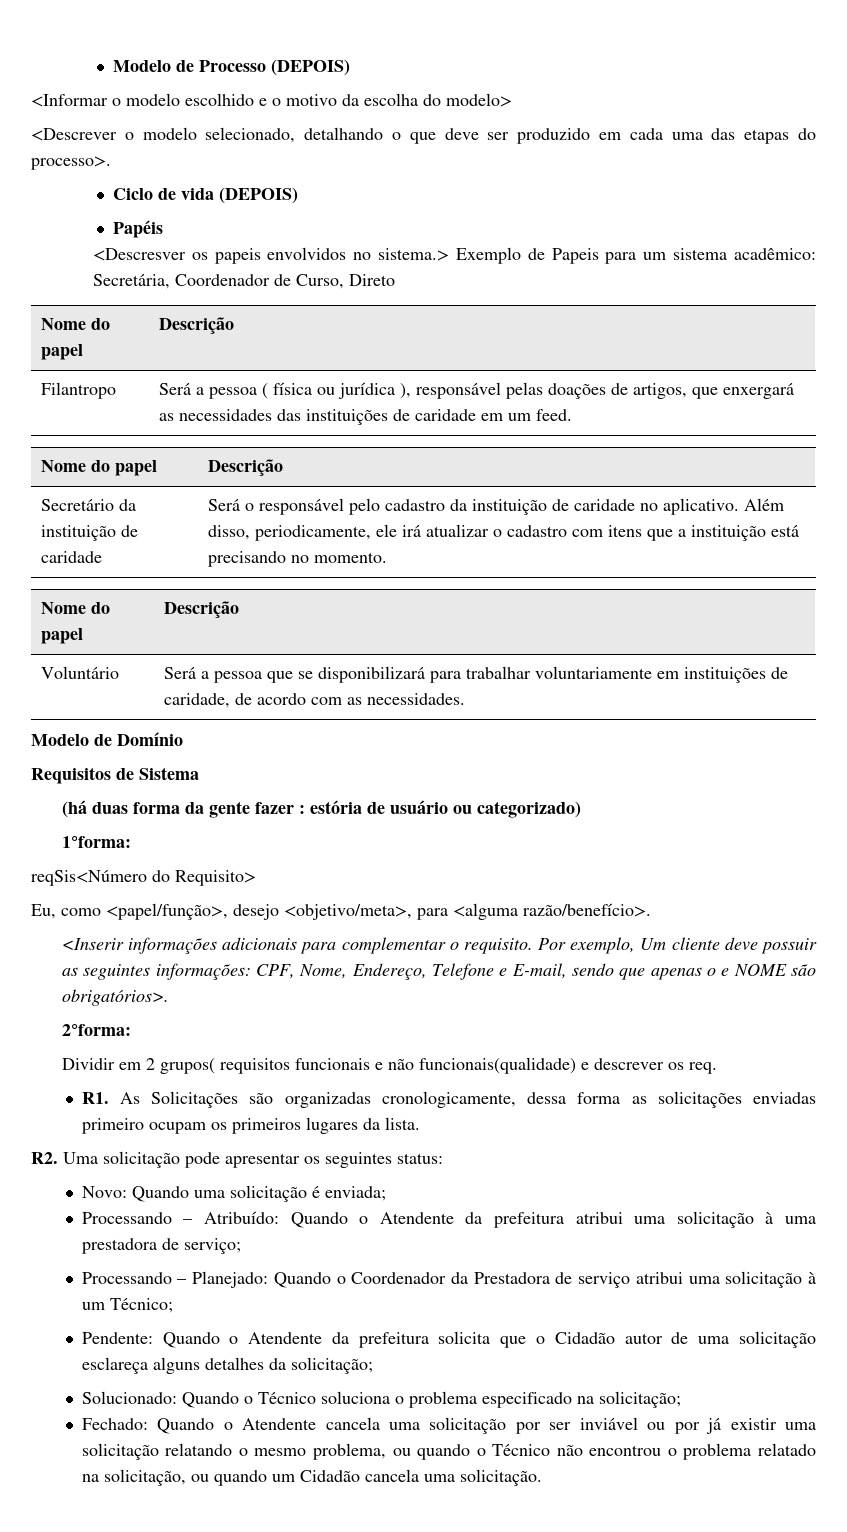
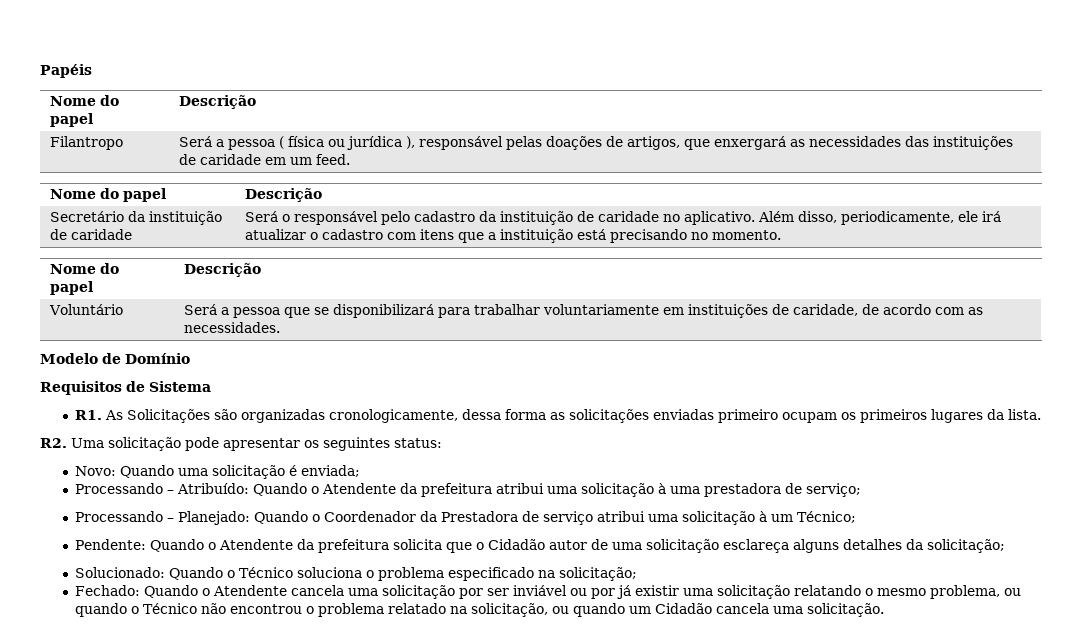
[112,59,350,76] [31,93,512,107] [31,127,816,144] [31,156,111,170] [112,187,298,204] [112,220,163,238] [92,247,816,264] [92,274,395,289] Modelo de Processo (DEPOIS) // <Informar o modelo escolhido e o motivo da escolha do modelo> // <Descrever o modelo selecionado, detalhando o que deve ser produzido em cada uma das etapas do processo>. // Ciclo de vida (DEPOIS) // Papéis // <Descresver os papeis envolvidos no sistema.> Exemplo de Papeis para um sistema acadêmico: Secretária, Coordenador de Curso, Direto -> [40,64,92,78] Papéis
[61,800,581,818] [61,836,131,848] [31,870,256,886] [31,903,651,920] [61,937,817,954] [61,963,817,980] [61,989,169,1006] [61,1024,131,1036] [61,1057,717,1074] // (há duas forma da gente fazer : estória de usuário ou categorizado) // 1°forma: // reqSis<Número do Requisito> // Eu, como <papel/função>, desejo <objetivo/meta>, para <alguma razão/benefício>. // <Inserir informações adicionais para complementar o requisito. Por exemplo, Um cliente deve possuir as seguintes informações: CPF, Nome, Endereço, Telefone e E-mail, sendo que apenas o e NOME são obrigatórios>. // 2°forma: // Dividir em 2 grupos( requisitos funcionais e não funcionais(qualidade) e descrever os req. -> (211, 386) none

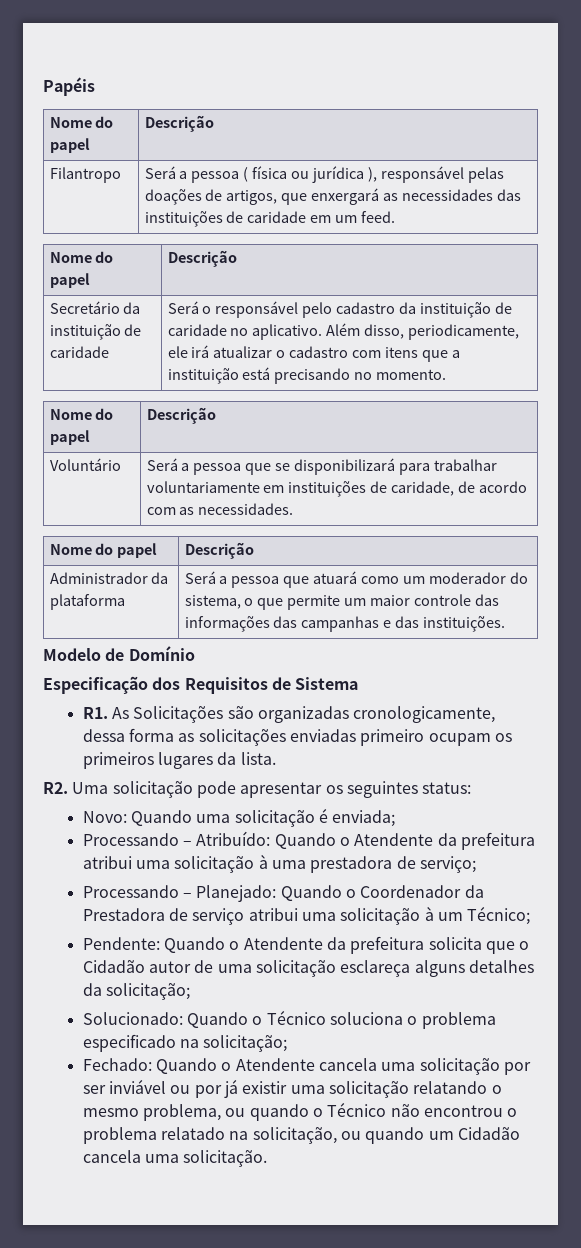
(281, 327) none -> [49,543,158,558] [184,542,254,559] [49,572,169,584] [49,594,125,610] [184,571,528,588] [184,594,499,610] [184,616,506,632] // Nome do papel | Descrição // Administrador da plataforma | Será a pessoa que atuará como um moderador do sistema, o que permite um maior controle das informações das campanhas e das instituições.
(190, 358) none -> [43,676,181,694] Especificação dos

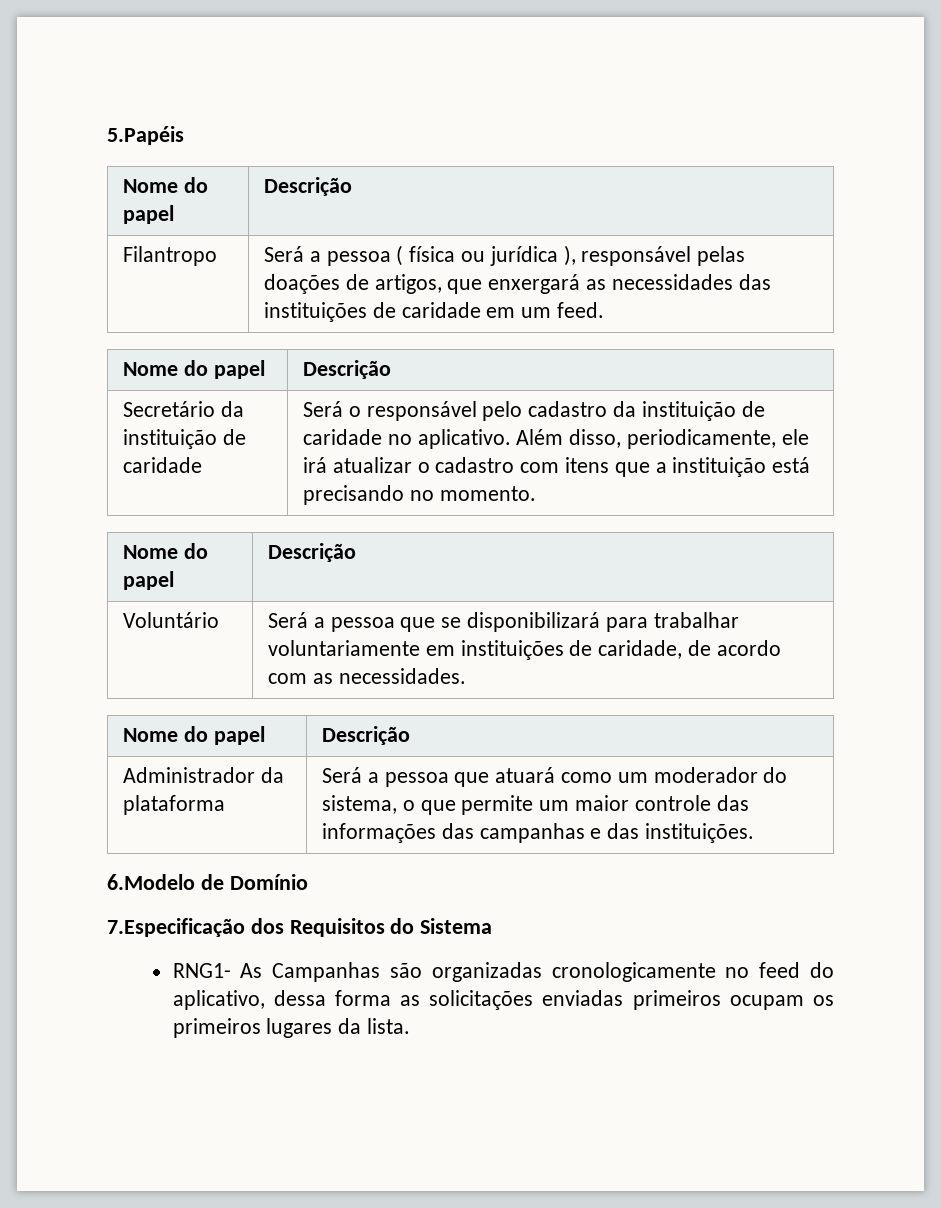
[43,77,95,96] Papéis -> [107,126,184,145] 5.Papéis
[43,648,101,661] Modelo -> [107,874,195,890] 6.Modelo
[43,676,148,694] Especificação -> [107,918,245,937] 7.Especificação
[271,677,291,690] de -> [390,918,415,934] do
[82,706,496,723] R1. As Solicitações são organizadas cronologicamente, -> [172,962,834,982] [172,990,265,1010] RNG1- As Campanhas são organizadas cronologicamente no feed do aplicativo,
[360,729,425,746] primeiro -> [632,990,721,1010] primeiros
[43,781,472,798] [82,808,396,827] [82,831,535,850] [82,854,476,873] [82,885,484,902] [82,906,531,925] [82,936,530,954] [82,960,534,977] [82,983,191,1000] [82,1010,496,1029] [82,1034,288,1052] [82,1058,531,1075] [82,1079,502,1098] [82,1102,518,1121] [82,1127,520,1144] [82,1150,268,1167] // R2. Uma solicitação pode apresentar os seguintes status: // Novo: Quando uma solicitação é enviada; // Processando – Atribuído: Quando o Atendente da prefeitura atribui uma solicitação à uma prestadora de serviço; // Processando – Planejado: Quando o Coordenador da Prestadora de serviço atribui uma solicitação à um Técnico; // Pendente: Quando o Atendente da prefeitura solicita que o Cidadão autor de uma solicitação esclareça alguns detalhes da solicitação; // Solucionado: Quando o Técnico soluciona o problema especificado na solicitação; // Fechado: Quando o Atendente cancela uma solicitação por ser inviável ou por já existir uma solicitação relatando o mesmo problema, ou quando o Técnico não encontrou o problema relatado na solicitação, ou quando um Cidadão cancela uma solicitação. -> (411, 1026) none

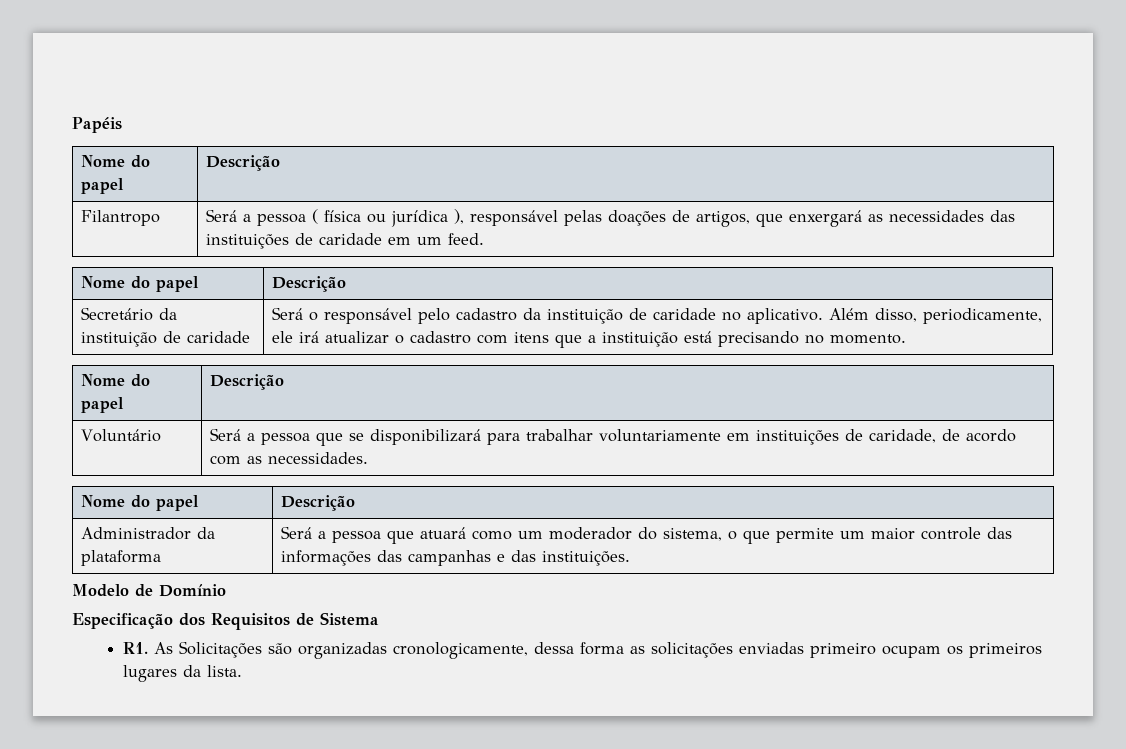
[107,126,184,145] 5.Papéis -> [72,117,122,133] Papéis
[107,874,195,890] 6.Modelo -> [72,584,129,597] Modelo
[107,918,245,937] 7.Especificação -> [72,613,173,629] Especificação
[390,918,415,934] do -> [296,613,314,626] de
[172,962,834,982] [172,990,265,1010] RNG1- As Campanhas são organizadas cronologicamente no feed do aplicativo, -> [122,641,528,659] R1. As Solicitações são organizadas cronologicamente,
[632,990,721,1010] primeiros -> [809,643,876,658] primeiro

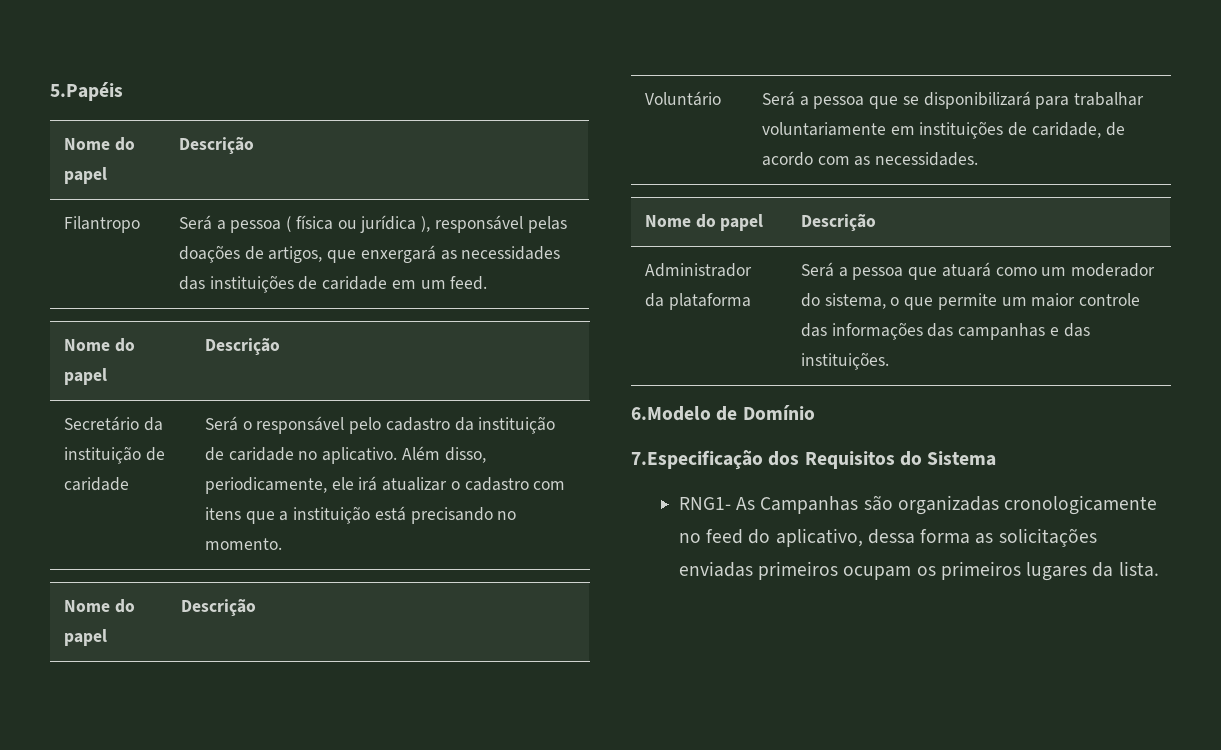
[72,117,122,133] Papéis -> [50,82,123,101] 5.Papéis
[72,584,129,597] Modelo -> [631,406,711,421] 6.Modelo
[72,613,173,629] Especificação -> [631,450,763,470] 7.Especificação
[296,613,314,626] de -> [899,451,922,466] do
[122,641,528,659] R1. As Solicitações são organizadas cronologicamente, -> [678,495,1158,515] [678,528,863,547] RNG1- As Campanhas são organizadas cronologicamente no feed do aplicativo,
[809,643,876,658] primeiro -> [758,561,839,580] primeiros

